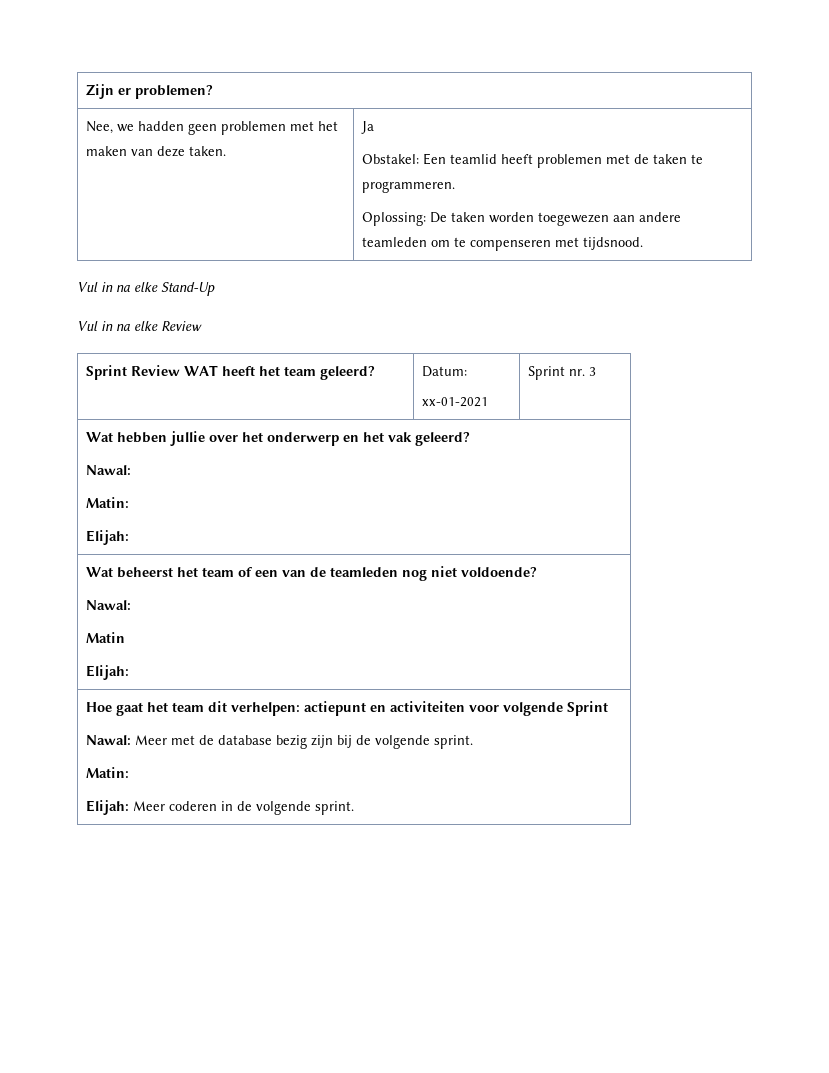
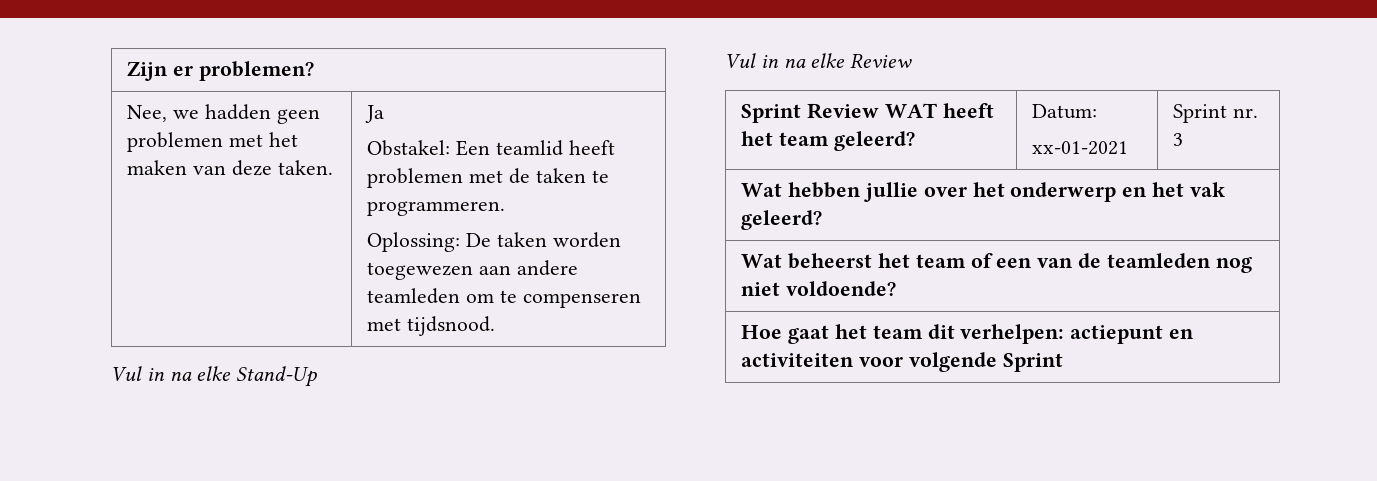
[86,465,132,475] [86,497,130,508] [86,530,130,545] // Nawal: // Matin: // Elijah: -> (823, 220) none
[86,600,132,610] [86,632,126,643] [86,665,130,680] // Nawal: // Matin // Elijah: -> (897, 288) none
[86,735,474,749] [86,767,130,778] [86,800,355,815] // Nawal: Meer met de database bezig zijn bij de volgende sprint. // Matin: // Elijah: Meer coderen in de volgende sprint. -> (1063, 362) none

